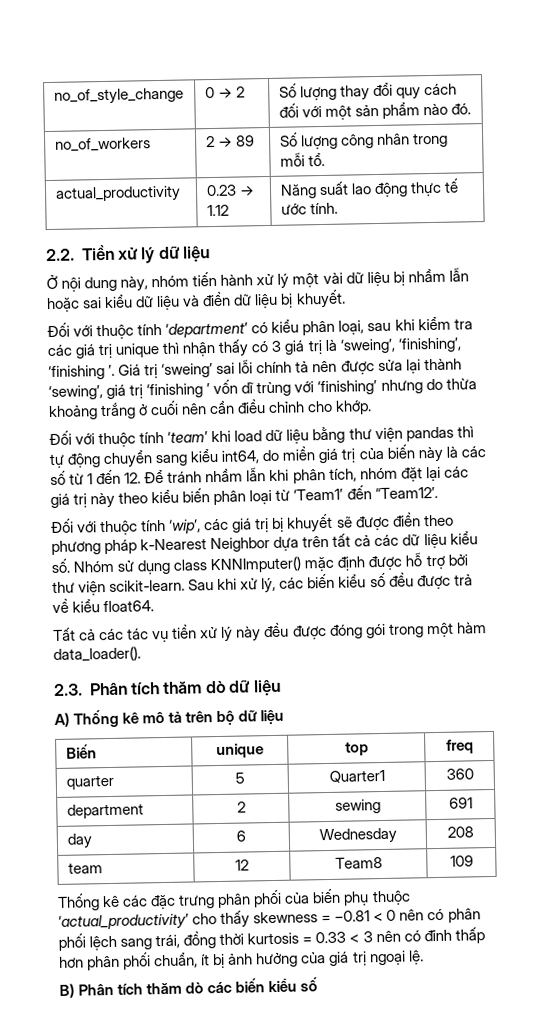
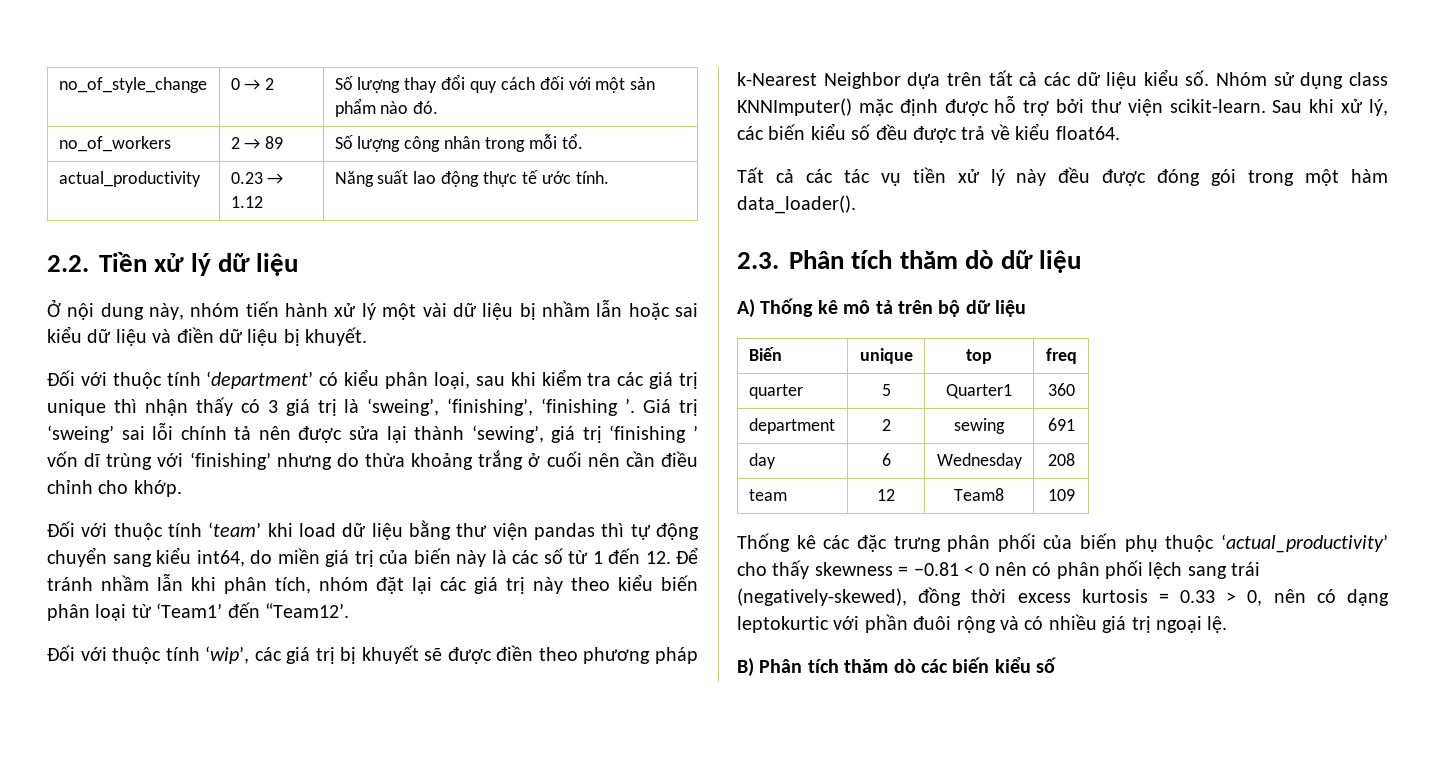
[155,934,181,949] trái, -> [1231,562,1261,576] [737,588,907,606] trái (negatively-skewed),
(245, 939) none -> [1017,593,1071,603] excess
[349,927,485,944] [59,952,327,971] < 3 nên có đỉnh thấp hơn phân phối chuẩn, ít bị ảnh hưởng của -> [1226,589,1389,606] [737,614,1097,633] > 0, nên có dạng leptokurtic với phần đuôi rộng và có nhiều

